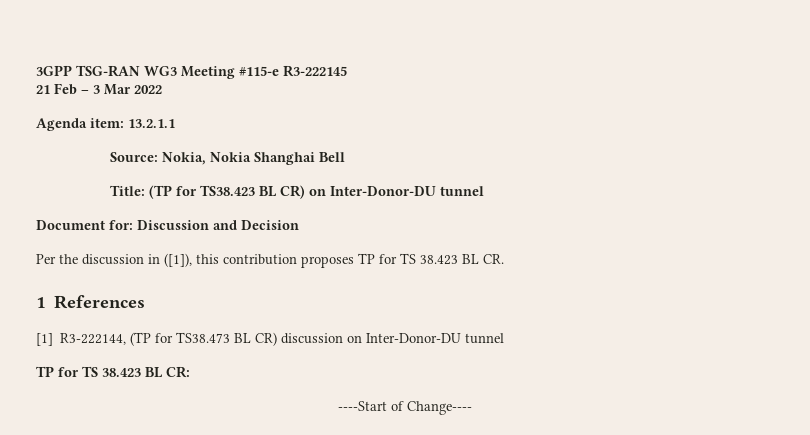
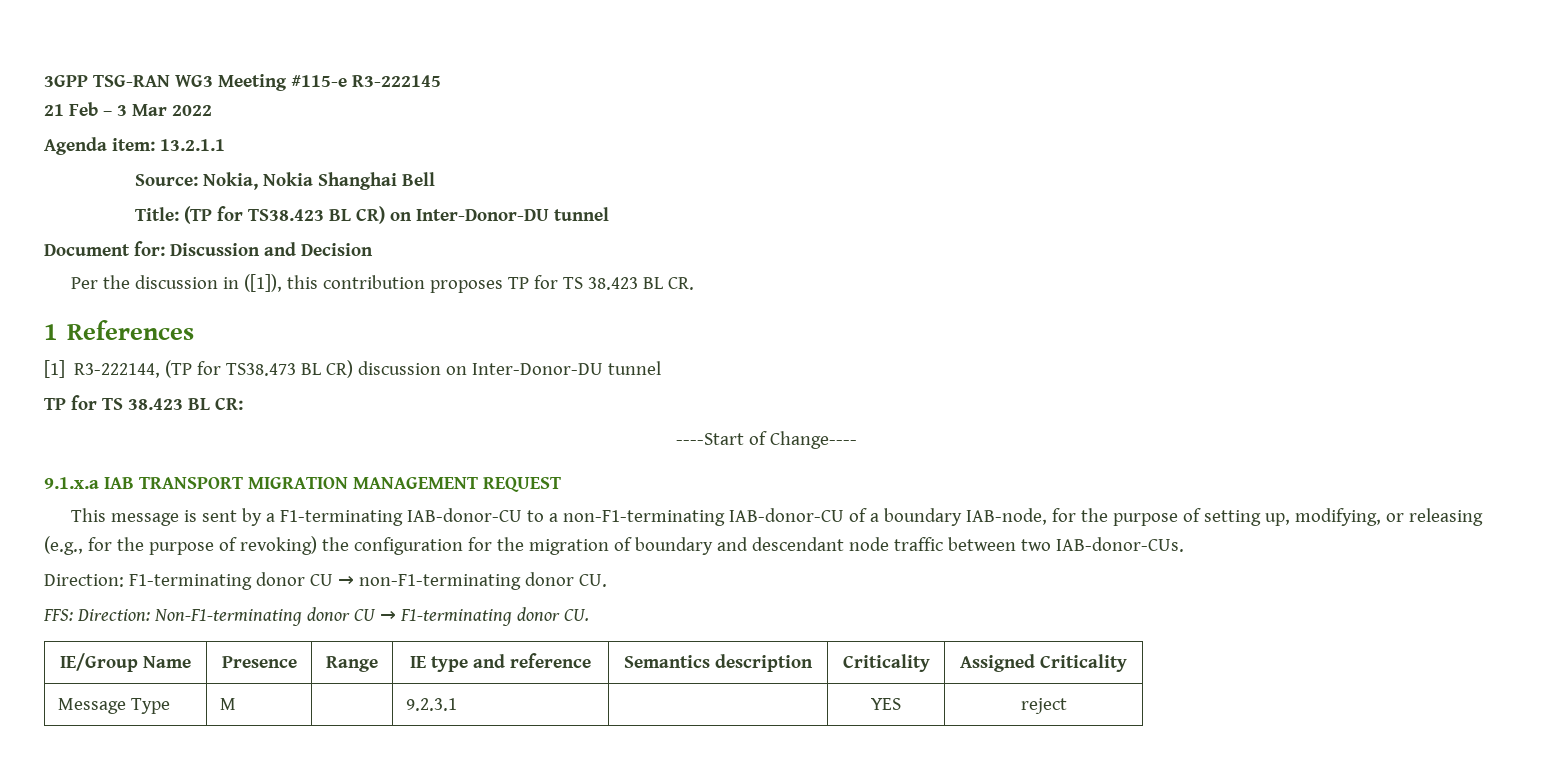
(472, 408) none -> [44,477,561,492] [71,508,1484,526] [44,536,1184,555] [44,572,607,590] [43,607,589,626] [60,653,191,672] [221,656,297,668] [326,656,378,672] [410,653,591,672] [624,654,813,672] [842,654,930,672] [960,654,1127,672] [58,698,171,714] [220,698,237,710] [406,698,458,711] [871,698,901,710] [1020,698,1067,714] // 9.1.x.a IAB TRANSPORT MIGRATION MANAGEMENT REQUEST // This message is sent by a F1-terminating IAB-donor-CU to a non-F1-terminating IAB-donor-CU of a boundary IAB-node, for the purpose of setting up, modifying, or releasing (e.g., for the purpose of revoking) the configuration for the migration of boundary and descendant node traffic between two IAB-donor-CUs. // Direction: F1-terminating donor CU → non-F1-terminating donor CU. // FFS: Direction: Non-F1-terminating donor CU → F1-terminating donor CU. // IE/Group Name | Presence | Range | IE type and reference | Semantics description | Criticality | Assigned Criticality // Message Type | M | | 9.2.3.1 | | YES | reject

